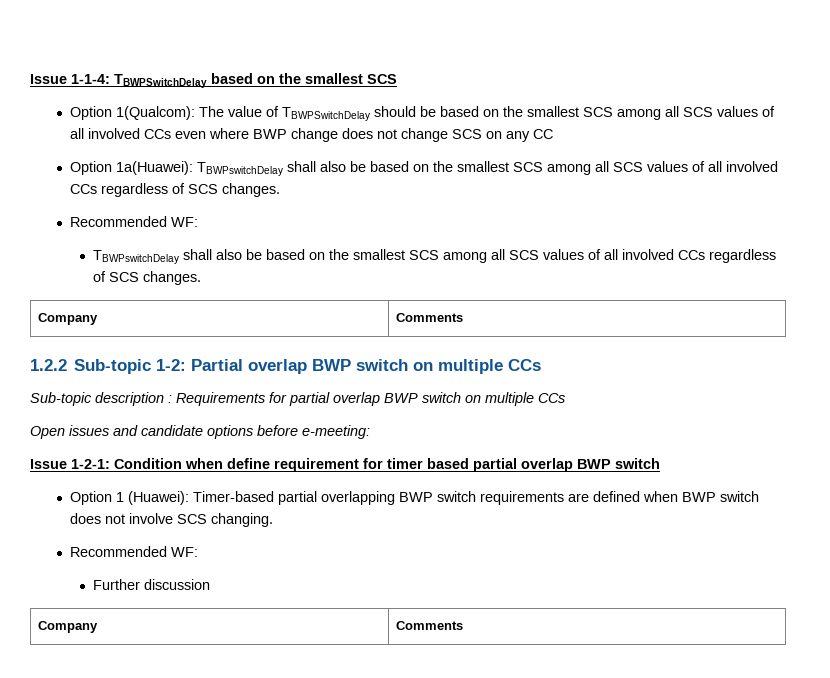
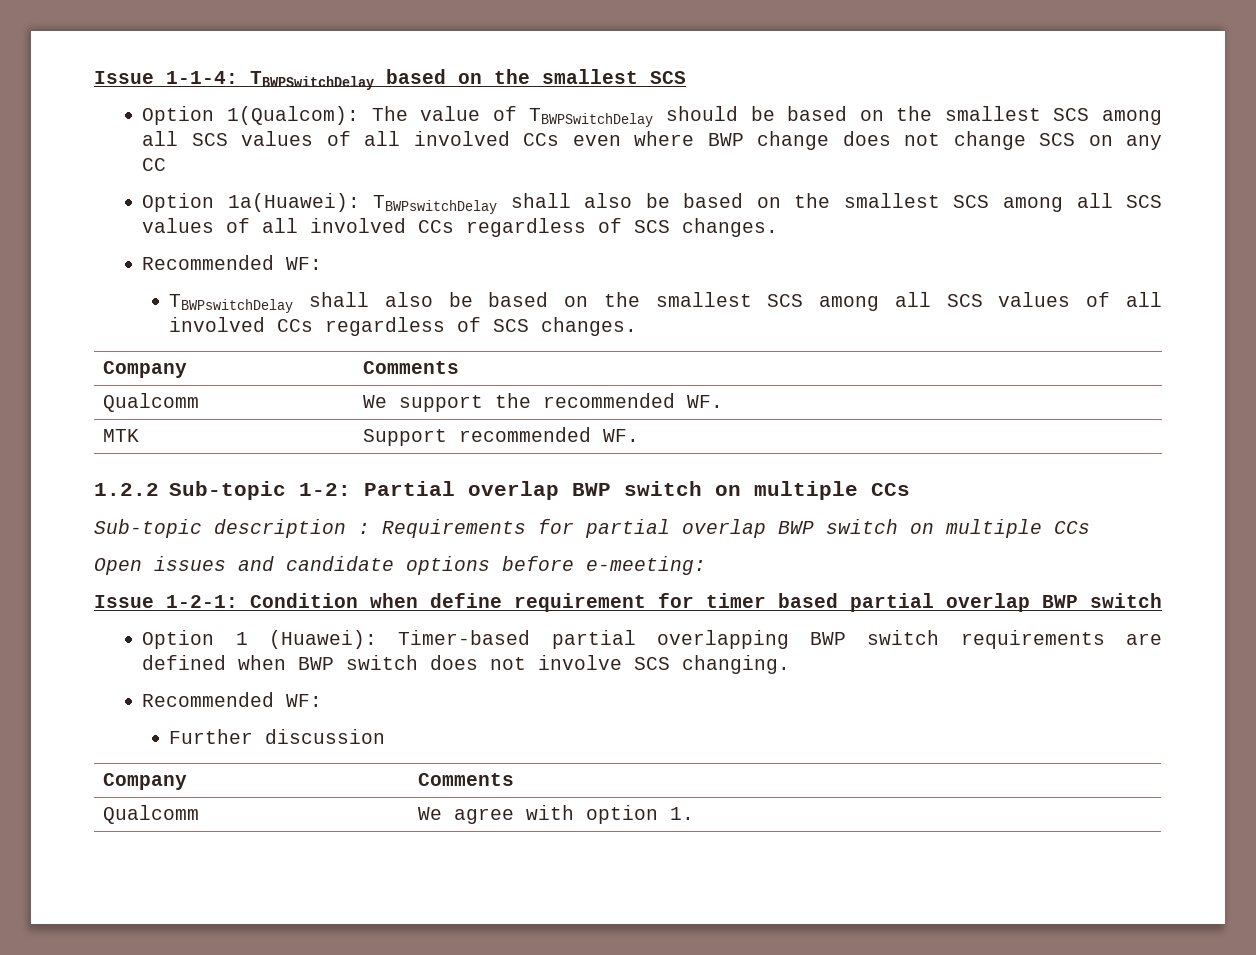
(463, 317) none -> [103,393,200,412] [363,393,724,412] [103,429,140,442] [363,427,640,446] // Qualcomm | We support the recommended WF. // MTK | Support recommended WF.
(463, 625) none -> [103,805,200,824] [418,805,695,824] // Qualcomm | We agree with option 1.

